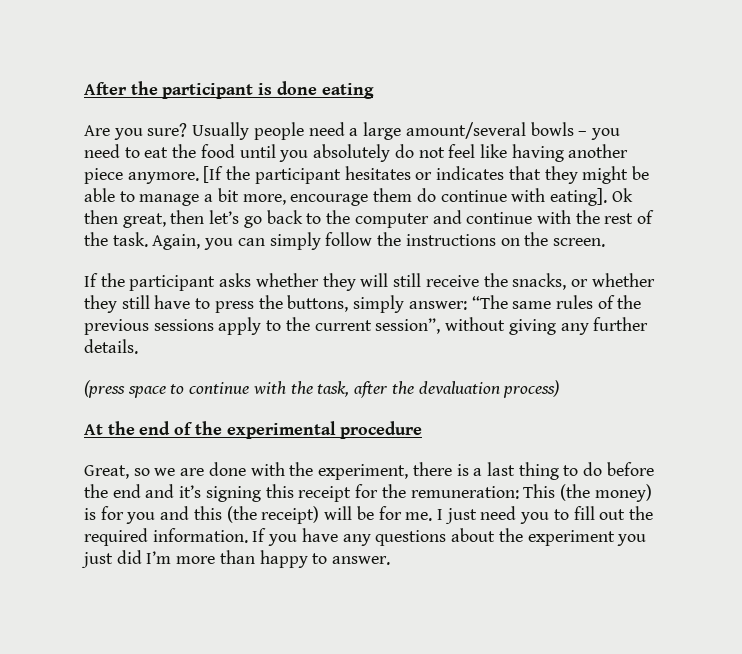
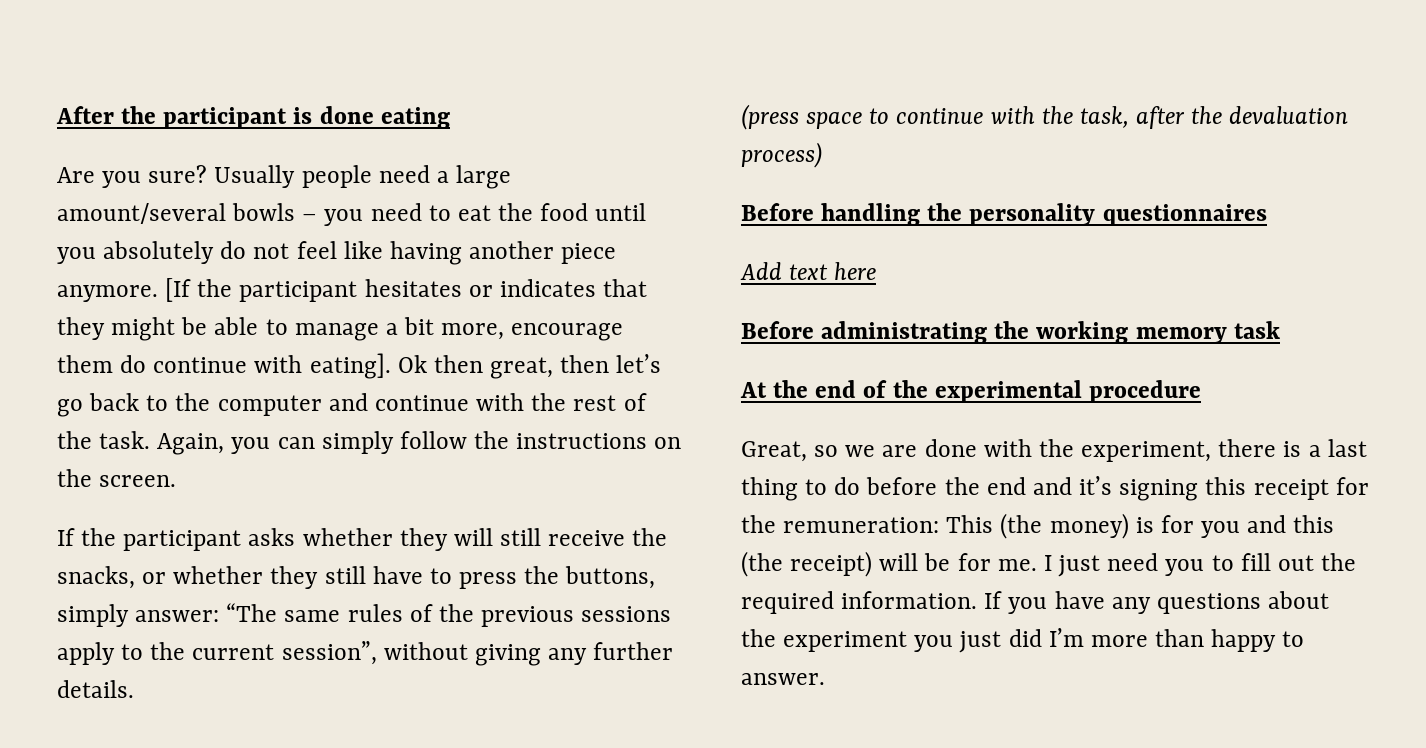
(560, 389) none -> [741,203,1267,226] [740,262,877,280] [741,321,1280,344] // Before handling the personality questionnaires // Add text here // Before administrating the working memory task

